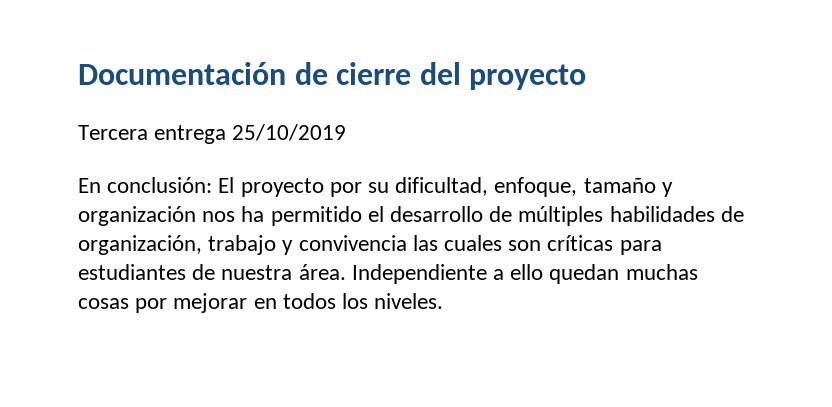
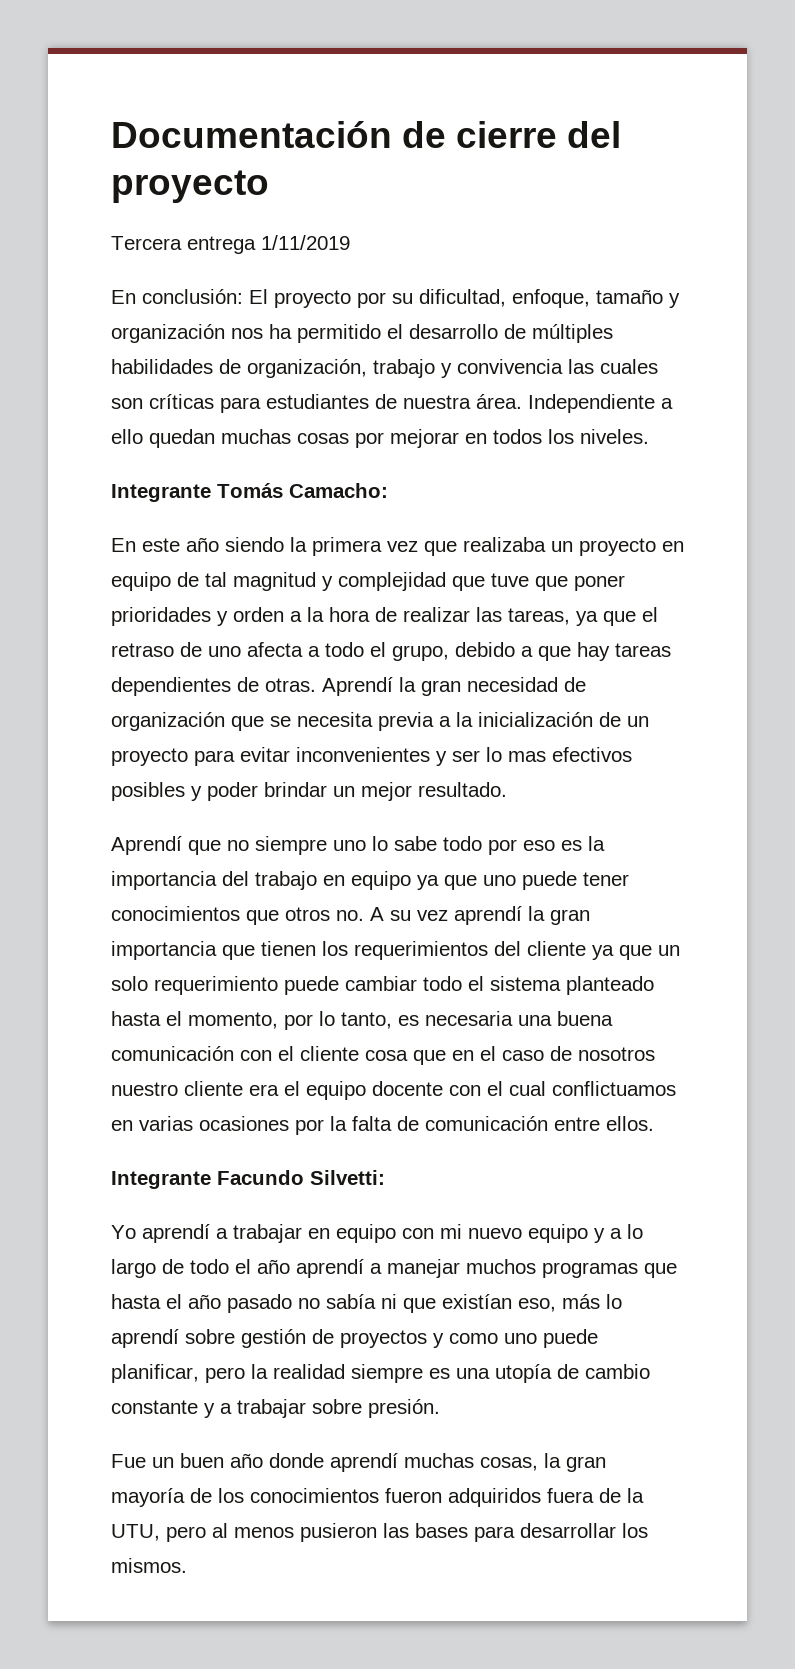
[232,124,347,141] 25/10/2019 -> [261,235,350,250] 1/11/2019
(444, 301) none -> [111,483,388,502] [111,537,684,556] [111,572,625,591] [111,607,658,626] [111,642,671,661] [111,677,586,696] [111,712,649,731] [111,747,632,766] [111,782,507,801] [111,836,605,855] [111,871,629,890] [111,906,590,925] [111,941,680,960] [111,976,654,995] [111,1011,613,1030] [111,1046,655,1065] [111,1081,676,1100] [111,1116,654,1135] [111,1170,385,1189] [111,1224,643,1243] [111,1259,677,1278] [111,1294,622,1313] [111,1329,598,1348] [111,1364,650,1383] [111,1399,440,1418] [111,1453,606,1472] [111,1488,644,1507] [111,1523,648,1542] [111,1558,187,1573] // Integrante Tomás Camacho: // En este año siendo la primera vez que realizaba un proyecto en equipo de tal magnitud y complejidad que tuve que poner prioridades y orden a la hora de realizar las tareas, ya que el retraso de uno afecta a todo el grupo, debido a que hay tareas dependientes de otras. Aprendí la gran necesidad de organización que se necesita previa a la inicialización de un proyecto para evitar inconvenientes y ser lo mas efectivos posibles y poder brindar un mejor resultado. // Aprendí que no siempre uno lo sabe todo por eso es la importancia del trabajo en equipo ya que uno puede tener conocimientos que otros no. A su vez aprendí la gran importancia que tienen los requerimientos del cliente ya que un solo requerimiento puede cambiar todo el sistema planteado hasta el momento, por lo tanto, es necesaria una buena comunicación con el cliente cosa que en el caso de nosotros nuestro cliente era el equipo docente con el cual conflictuamos en varias ocasiones por la falta de comunicación entre ellos. // Integrante Facundo Silvetti: // Yo aprendí a trabajar en equipo con mi nuevo equipo y a lo largo de todo el año aprendí a manejar muchos programas que hasta el año pasado no sabía ni que existían eso, más lo aprendí sobre gestión de proyectos y como uno puede planificar, pero la realidad siempre es una utopía de cambio constante y a trabajar sobre presión. // Fue un buen año donde aprendí muchas cosas, la gran mayoría de los conocimientos fueron adquiridos fuera de la UTU, pero al menos pusieron las bases para desarrollar los mismos.

